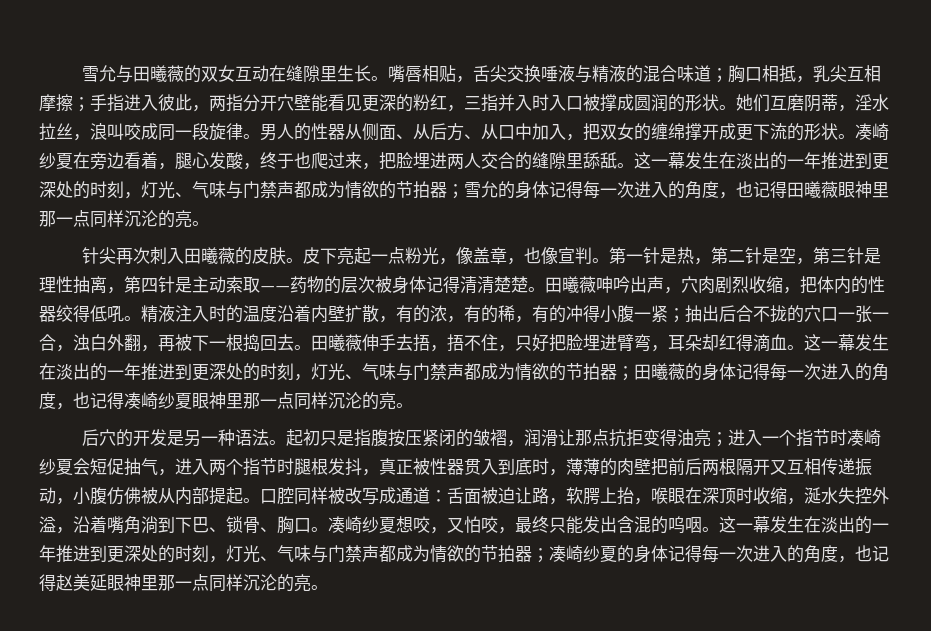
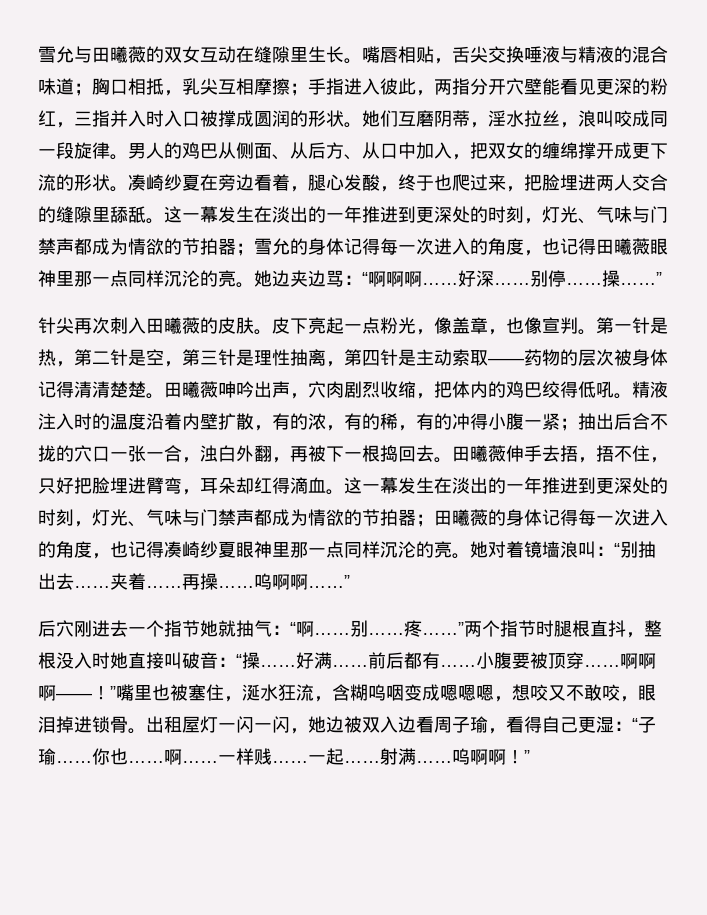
[311,123,345,140] 性器 -> [182,142,218,159] 鸡巴
(209, 223) none -> [254,270,662,287] 她边夹边骂：“啊啊啊……好深……别停……操……”
[868,276,885,293] [39,306,56,322] 性器 -> [506,381,542,398] 鸡巴
[82,429,882,447] [39,458,872,476] [39,487,889,505] [39,516,889,534] [39,545,889,563] [39,574,328,592] // 后穴的开发是另一种语法。起初只是指腹按压紧闭的皱褶，润滑让那点抗拒变得油亮；进入一个指节时凑崎纱夏会短促抽气，进入两个指节时腿根发抖，真正被性器贯入到底时，薄薄的肉壁把前后两根隔开又互相传递振动，小腹仿佛被从内部提起。口腔同样被改写成通道：舌面被迫让路，软腭上抬，喉眼在深顶时收缩，涎水失控外溢，沿着嘴角淌到下巴、锁骨、胸口。凑崎纱夏想咬，又怕咬，最终只能发出含混的呜咽。这一幕发生在淡出的一年推进到更深处的时刻，灯光、气味与门禁声都成为情欲的节拍器；凑崎纱夏的身体记得每一次进入的角度，也记得赵美延眼神里那一点同样沉沦的亮。 -> [470,541,656,558] [38,573,350,590] [38,620,662,638] [38,652,656,669] [38,684,656,702] [38,716,656,734] [38,748,530,765] 她对着镜墙浪叫：“别抽出去……夹着……再操……呜啊啊……” // 后穴刚进去一个指节她就抽气：“啊……别……疼……”两个指节时腿根直抖，整根没入时她直接叫破音：“操……好满……前后都有……小腹要被顶穿……啊啊啊——！”嘴里也被塞住，涎水狂流，含糊呜咽变成嗯嗯嗯，想咬又不敢咬，眼泪掉进锁骨。出租屋灯一闪一闪，她边被双入边看周子瑜，看得自己更湿：“子瑜……你也……啊……一样贱……一起……射满……呜啊啊！”

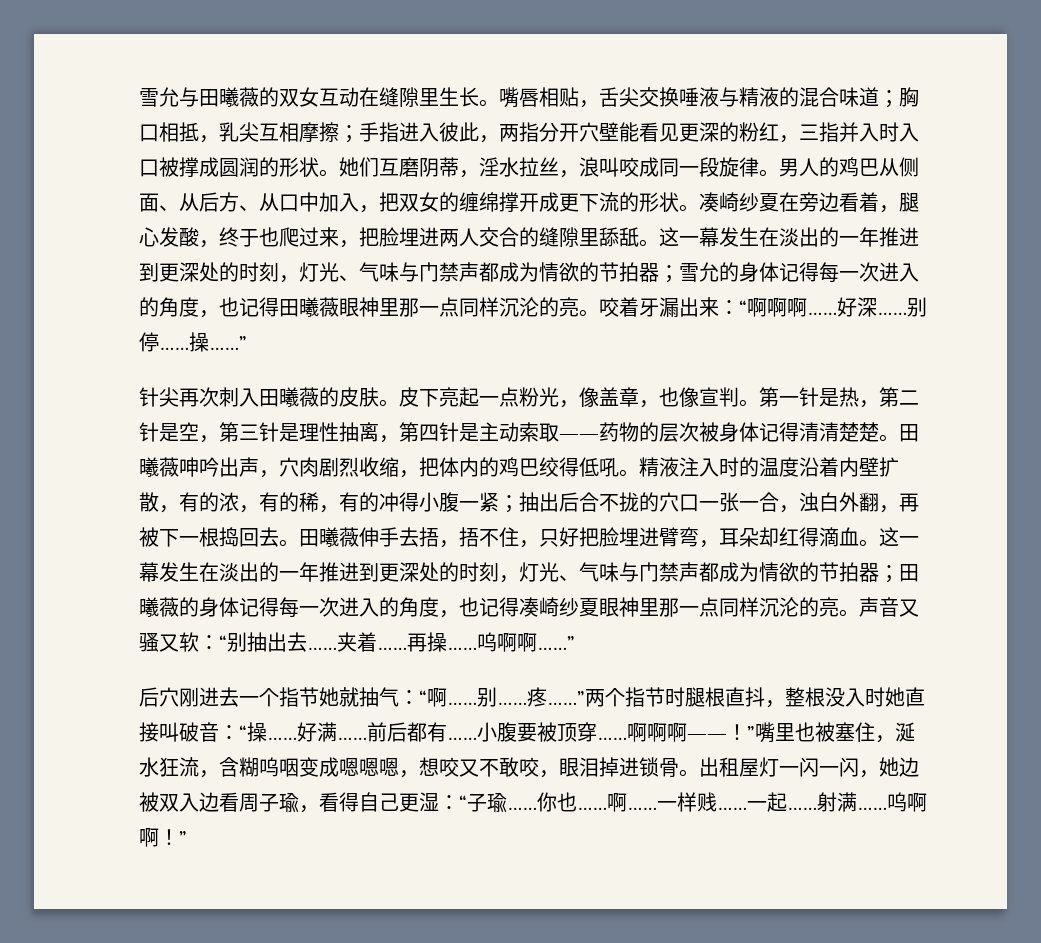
[254,270,344,287] 她边夹边骂 -> [599,297,719,317] 咬着牙漏出来
[470,541,596,558] 她对着镜墙浪叫 -> [859,597,919,617] [139,632,199,652] 声音又骚又软

